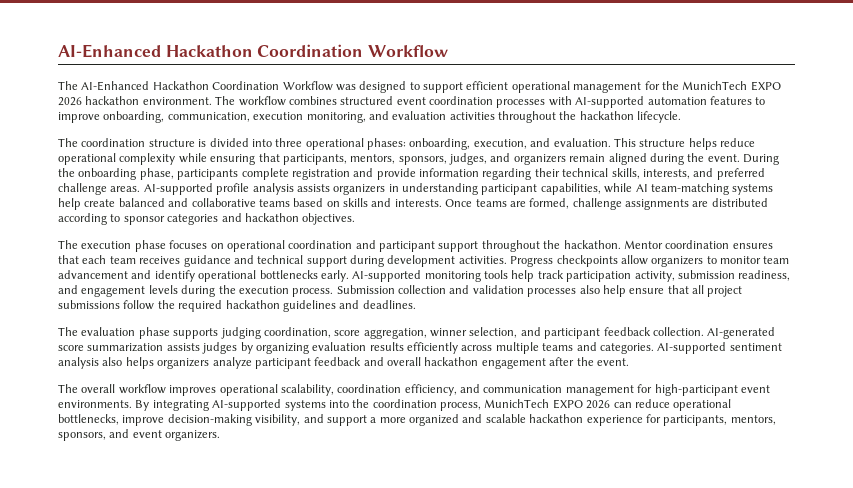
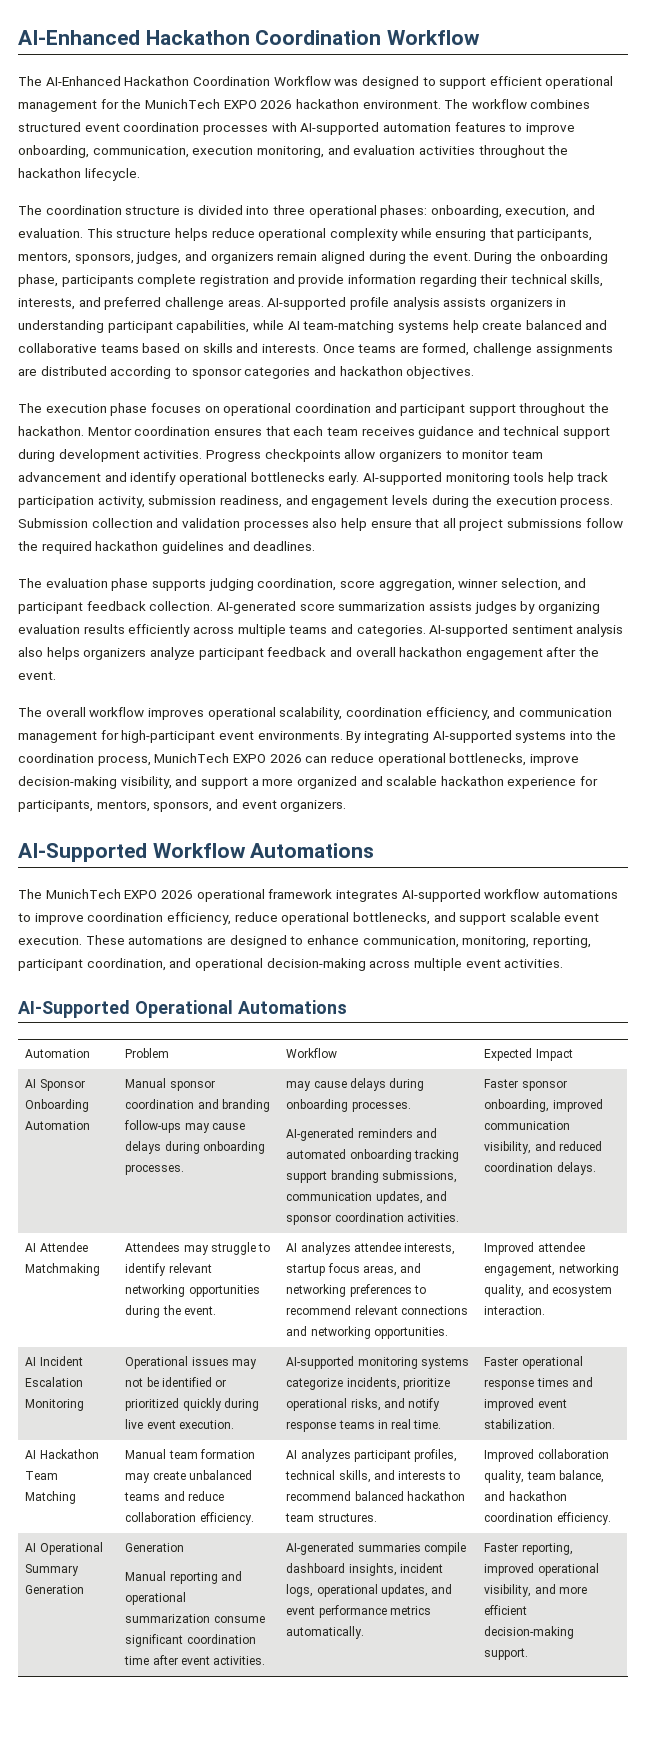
(221, 435) none -> [18,843,375,862] [18,889,618,902] [18,912,600,925] [18,935,591,948] [18,958,564,971] [18,1000,347,1018] [25,1049,91,1058] [125,1048,170,1058] [286,1048,338,1058] [484,1048,573,1061] [25,1079,85,1091] [25,1099,90,1112] [25,1121,91,1130] [125,1078,215,1091] [125,1099,270,1112] [124,1120,245,1133] [125,1141,265,1154] [125,1164,185,1175] [286,1078,425,1091] [286,1099,411,1112] [286,1128,437,1141] [286,1149,459,1162] [286,1170,457,1183] [286,1191,447,1204] [286,1212,459,1225] [484,1079,567,1091] [484,1099,603,1112] [484,1121,571,1130] [484,1141,602,1154] [484,1162,596,1175] [25,1242,88,1252] [25,1263,101,1276] [125,1242,271,1255] [125,1263,212,1276] [125,1284,260,1297] [125,1305,216,1318] [286,1242,456,1255] [286,1263,422,1276] [286,1284,426,1297] [286,1305,468,1315] [286,1326,448,1339] [484,1242,585,1255] [484,1263,619,1276] [484,1284,612,1297] [484,1306,546,1315] [25,1356,83,1366] [25,1377,84,1387] [25,1399,85,1411] [125,1356,257,1369] [125,1377,227,1387] [125,1398,259,1411] [125,1419,234,1429] [286,1356,469,1369] [286,1377,450,1390] [286,1398,441,1411] [286,1419,442,1432] [484,1356,583,1369] [484,1377,593,1390] [484,1398,567,1411] [484,1419,556,1429] [25,1449,99,1459] [25,1471,59,1480] [25,1491,77,1504] [125,1449,255,1459] [125,1470,252,1483] [124,1491,224,1501] [125,1512,254,1525] [286,1449,458,1462] [285,1470,461,1483] [286,1491,465,1501] [285,1513,377,1522] [484,1449,609,1462] [484,1470,604,1483] [484,1491,567,1501] [484,1512,611,1525] [25,1542,103,1555] [25,1564,80,1576] [25,1585,85,1594] [125,1543,185,1552] [125,1571,242,1584] [125,1592,187,1605] [125,1614,265,1623] [125,1634,256,1647] [124,1655,266,1665] [286,1542,466,1555] [286,1563,443,1576] [286,1584,453,1597] [286,1605,431,1618] [286,1626,365,1639] [484,1543,573,1555] [484,1563,599,1576] [484,1584,587,1597] [484,1605,528,1615] [484,1626,575,1639] [484,1648,529,1660] // AI-Supported Workflow Automations // The MunichTech EXPO 2026 operational framework integrates AI-supported workflow automations to improve coordination efficiency, reduce operational bottlenecks, and support scalable event execution. These automations are designed to enhance communication, monitoring, reporting, participant coordination, and operational decision-making across multiple event activities. // AI-Supported Operational Automations // Automation | Problem | Workflow | Expected Impact // AI Sponsor Onboarding Automation | Manual sponsor coordination and branding follow-ups may cause delays during onboarding processes. | may cause delays during onboarding processes. // AI-generated reminders and automated onboarding tracking support branding submissions, communication updates, and sponsor coordination activities. | Faster sponsor onboarding, improved communication visibility, and reduced coordination delays. // AI Attendee Matchmaking | Attendees may struggle to identify relevant networking opportunities during the event. | AI analyzes attendee interests, startup focus areas, and networking preferences to recommend relevant connections and networking opportunities. | Improved attendee engagement, networking quality, and ecosystem interaction. // AI Incident Escalation Monitoring | Operational issues may not be identified or prioritized quickly during live event execution. | AI-supported monitoring systems categorize incidents, prioritize operational risks, and notify response teams in real time. | Faster operational response times and improved event stabilization. // AI Hackathon Team Matching | Manual team formation may create unbalanced teams and reduce collaboration efficiency. | AI analyzes participant profiles, technical skills, and interests to recommend balanced hackathon team structures. | Improved collaboration quality, team balance, and hackathon coordination efficiency. // AI Operational Summary Generation | Generation // Manual reporting and operational summarization consume significant coordination time after event activities. | AI-generated summaries compile dashboard insights, incident logs, operational updates, and event performance metrics automatically. | Faster reporting, improved operational visibility, and more efficient decision-making support.

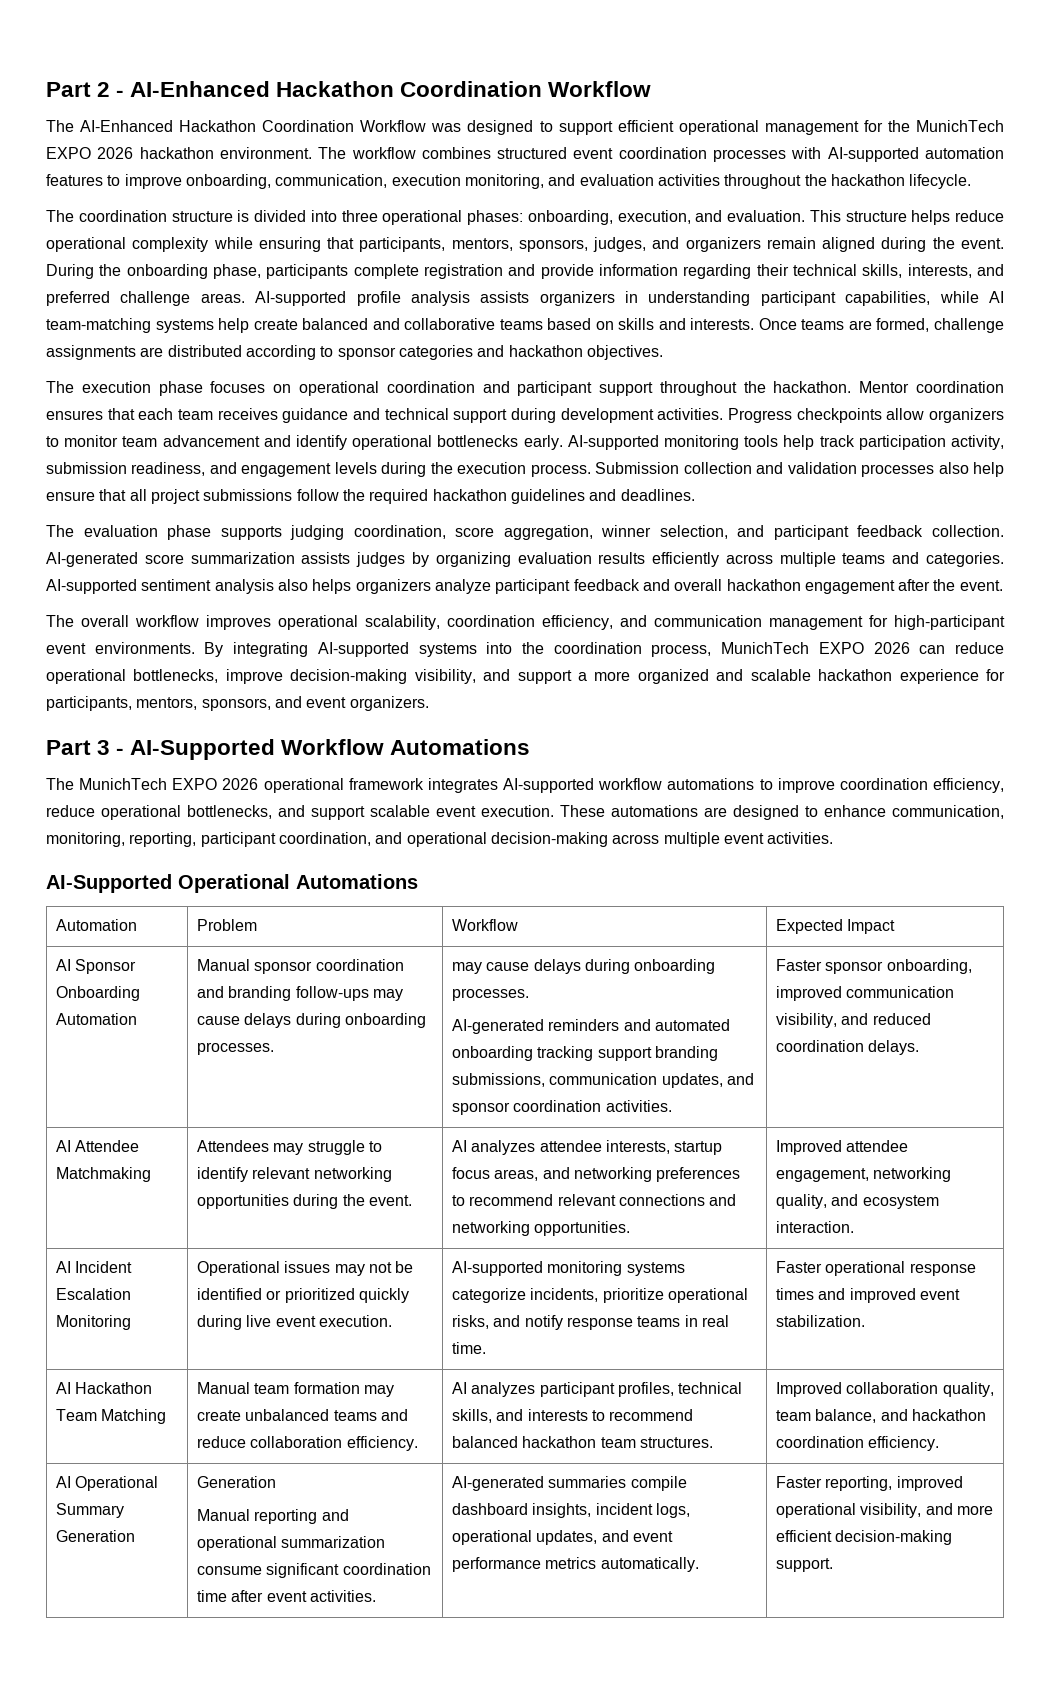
(18, 37) none -> [46,82,125,97] Part 2 -
(347, 806) none -> [46,740,125,755] Part 3 -

